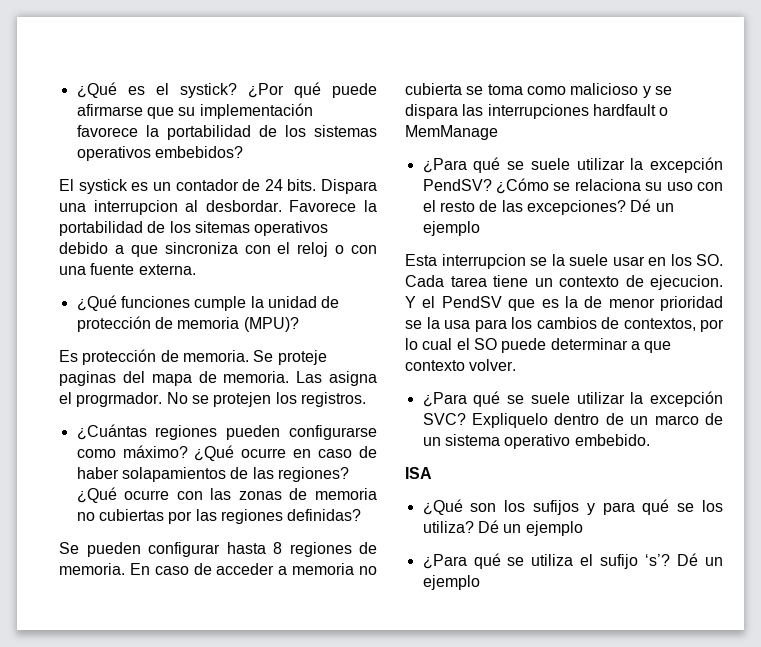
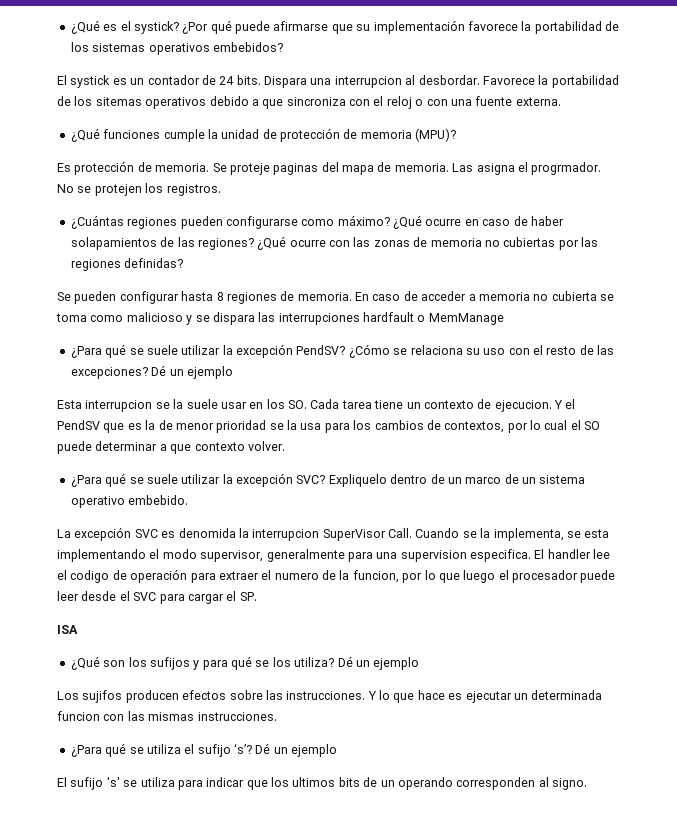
(650, 440) none -> [57,527,610,541] [57,549,611,562] [57,569,616,583] [57,591,257,604] // La excepción SVC es denomida la interrupcion SuperVisor Call. Cuando se la implementa, se esta implementando el modo supervisor, generalmente para una supervision especifica. El handler lee el codigo de operación para extraer el numero de la funcion, por lo que luego el procesador puede leer desde el SVC para cargar el SP.
(583, 528) none -> [57,690,603,703] [57,711,277,721] // Los sujifos producen efectos sobre las instrucciones. Y lo que hace es ejecutar un determinada funcion con las mismas instrucciones.
(480, 582) none -> [57,777,587,790] // El sufijo 's' se utiliza para indicar que los ultimos bits de un operando corresponden al signo.

